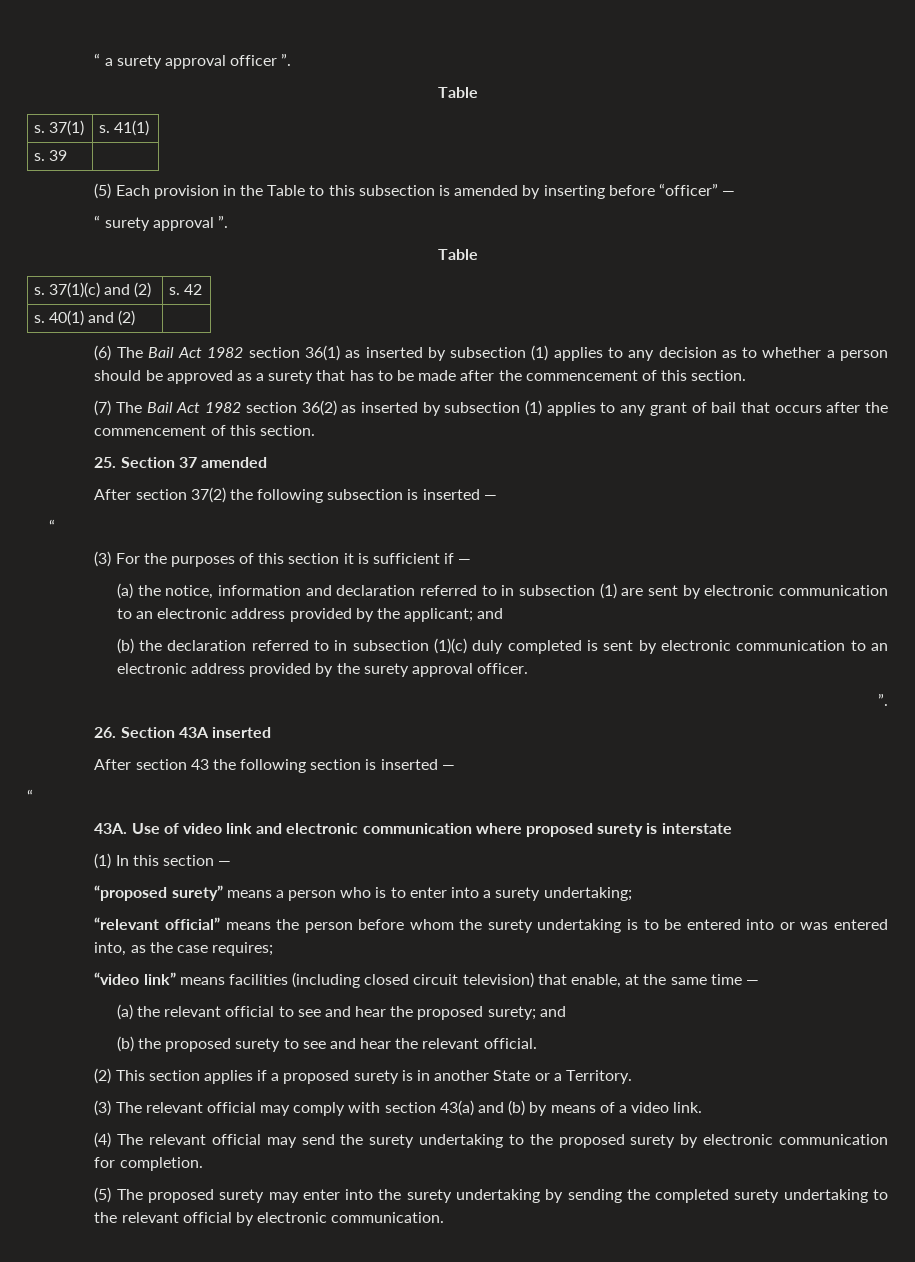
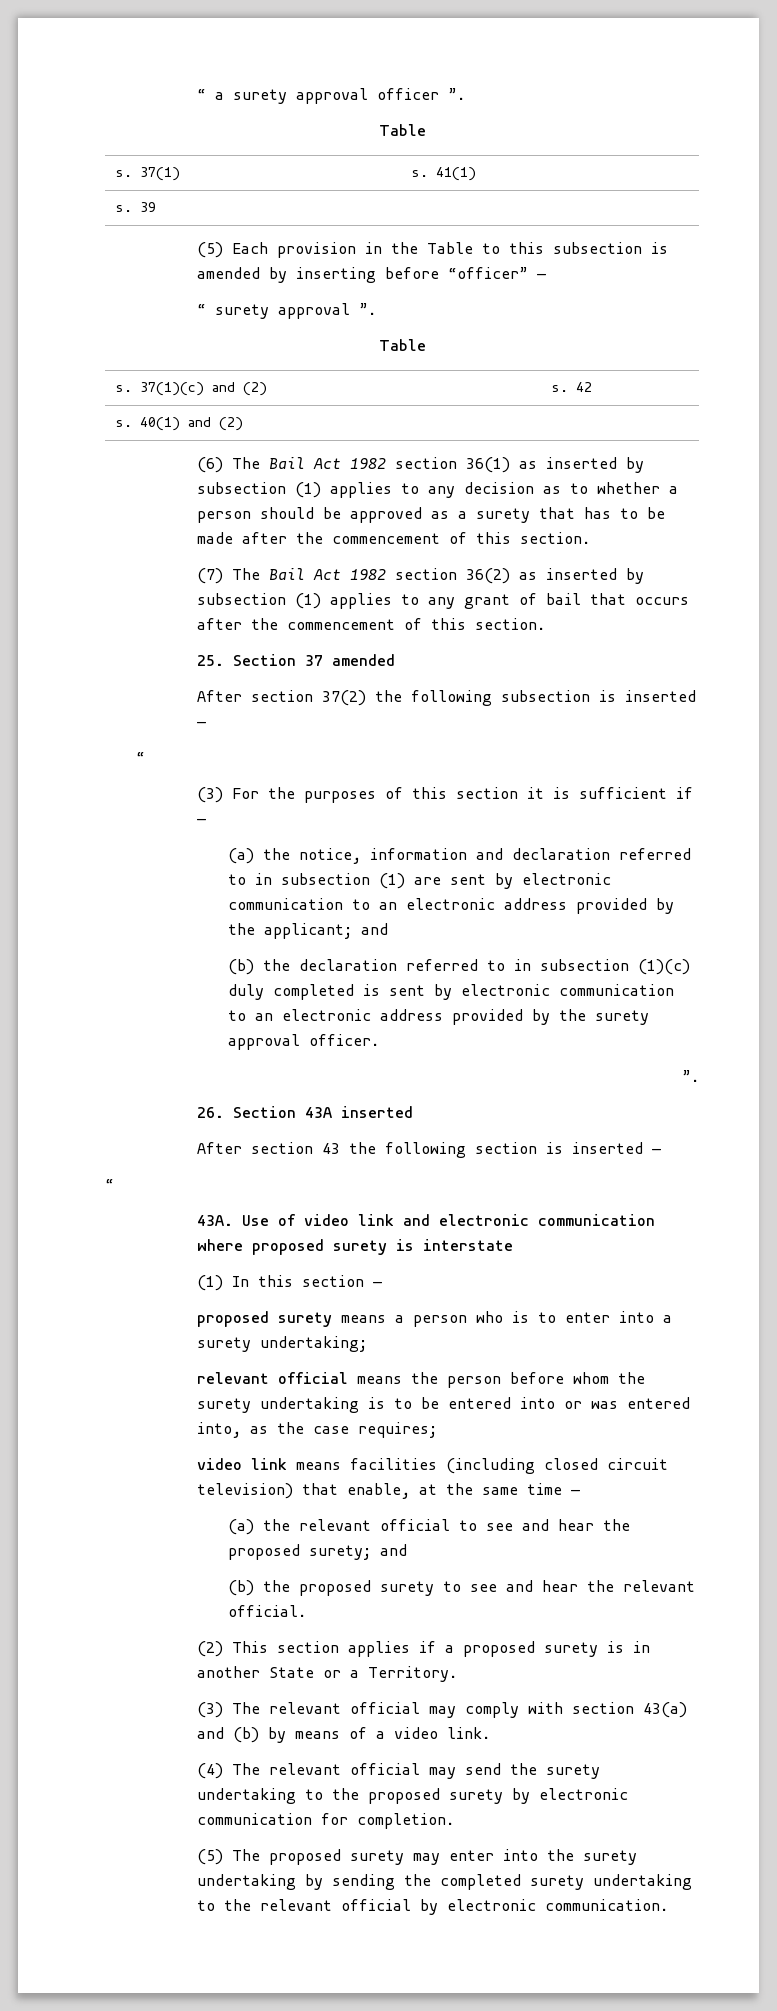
[94,885,223,901] “proposed surety” -> [197,1311,333,1327] proposed surety
[94,917,220,930] “relevant official” -> [197,1372,349,1384] relevant official
[94,972,176,985] “video link” -> [197,1458,288,1470] video link

